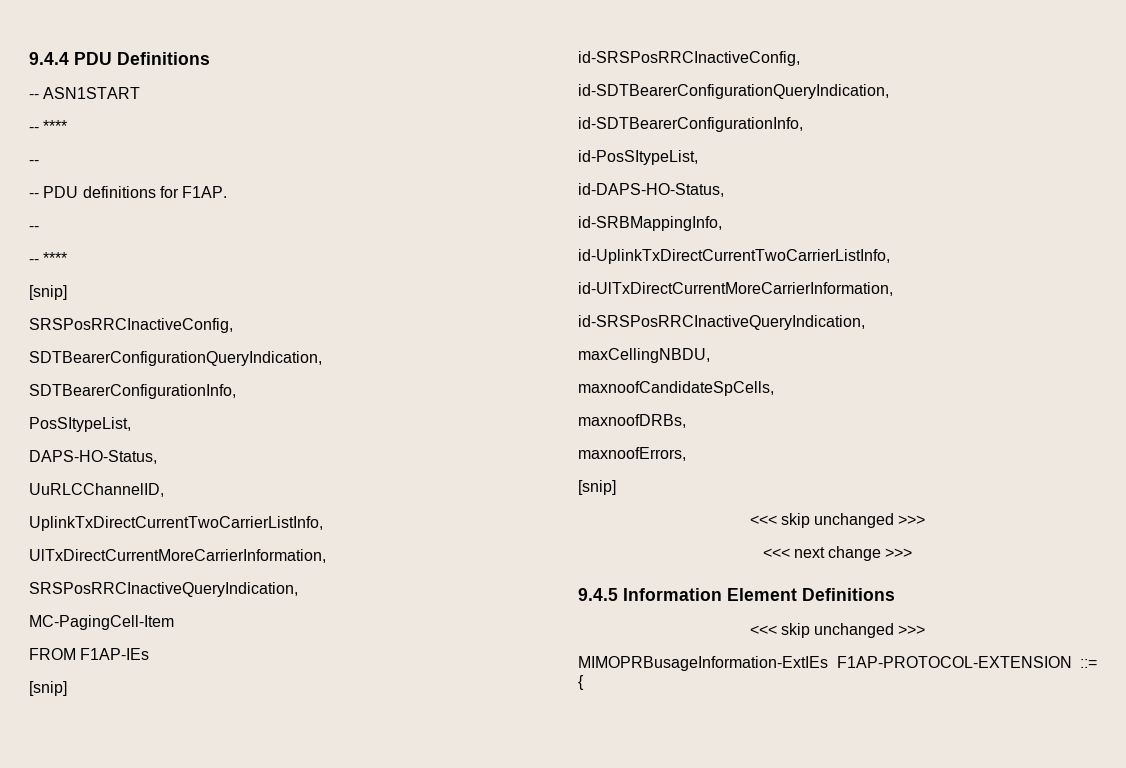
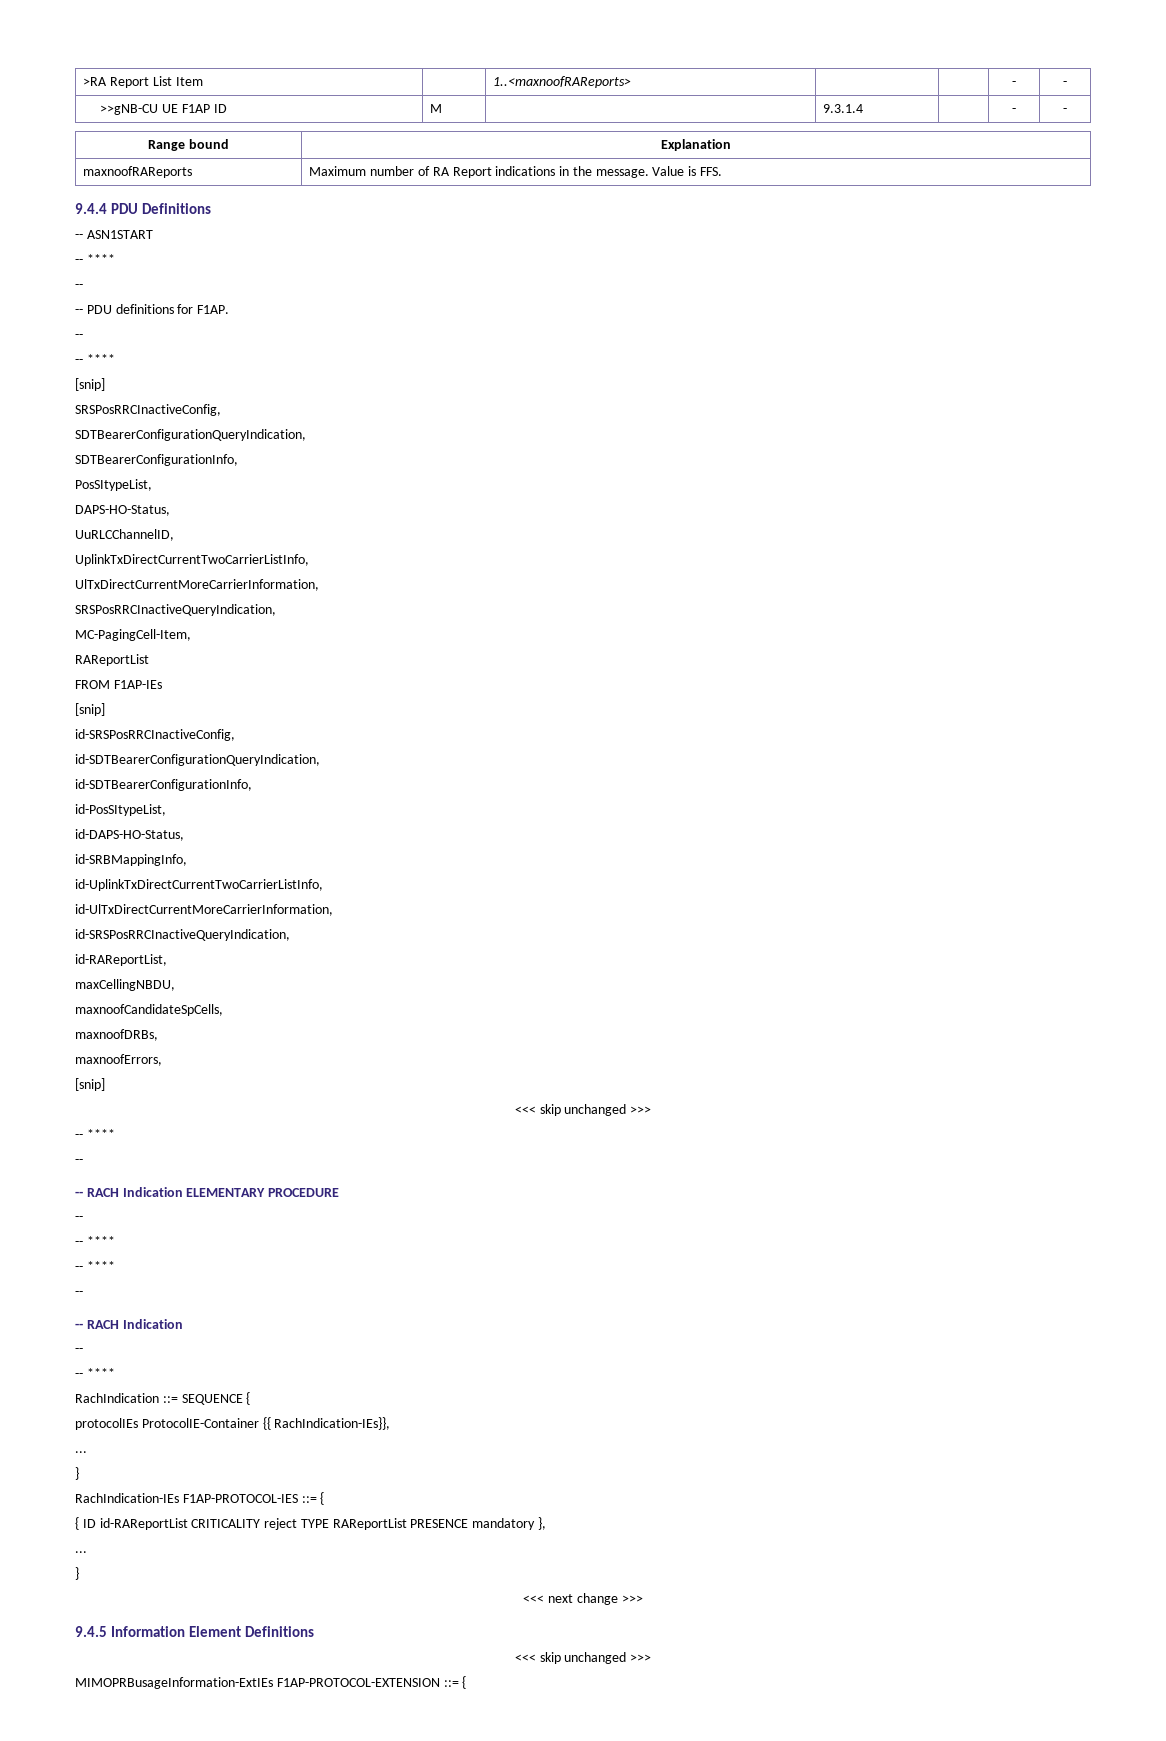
(29, 58) none -> [83,76,203,88] [493,76,632,88] [1012,81,1016,86] [1063,81,1067,86] [100,104,227,115] [430,104,443,113] [823,104,864,113] [1012,108,1016,113] [1063,108,1067,113] [148,139,229,151] [660,139,731,151] [83,166,193,178] [309,166,723,178] >RA Report List Item | | 1..<maxnoofRAReports> | | | - | - // >>gNB-CU UE F1AP ID | M | | 9.3.1.4 | | - | - // Range bound | Explanation // maxnoofRAReports | Maximum number of RA Report indications in the message. Value is FFS. //
[29,615,174,630] MC-PagingCell-Item -> [75,629,191,641] [75,654,149,666] MC-PagingCell-Item, // RAReportList
(865, 322) none -> [75,954,167,966] // id-RAReportList,
(926, 520) none -> [75,1129,115,1139] [75,1159,83,1164] [75,1187,340,1197] [75,1216,83,1221] [75,1236,115,1246] [75,1261,115,1271] [75,1291,83,1296] [75,1319,183,1329] [75,1348,83,1353] [75,1368,115,1378] [75,1392,251,1405] [75,1417,391,1430] [75,1451,87,1453] [75,1467,79,1480] [75,1492,325,1505] [75,1517,547,1530] [75,1551,87,1553] [75,1567,79,1580] // -- **** // -- // -- RACH Indication ELEMENTARY PROCEDURE // -- // -- **** // -- **** // -- // -- RACH Indication // -- // -- **** // RachIndication ::= SEQUENCE { // protocolIEs ProtocolIE-Container {{ RachIndication-IEs}}, // ... // } // RachIndication-IEs F1AP-PROTOCOL-IES ::= { // { ID id-RAReportList CRITICALITY reject TYPE RAReportList PRESENCE mandatory }, // ... // }

